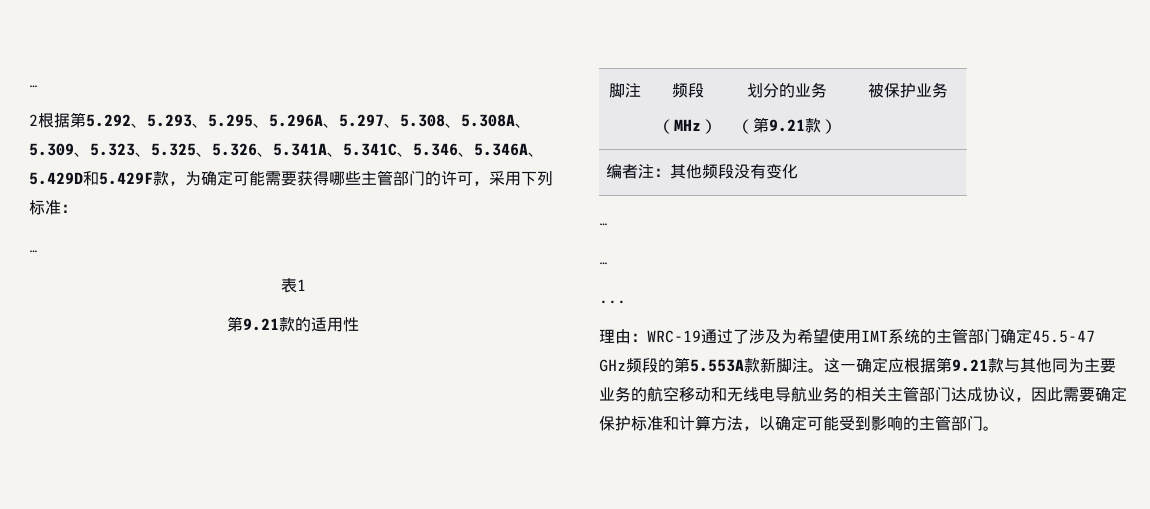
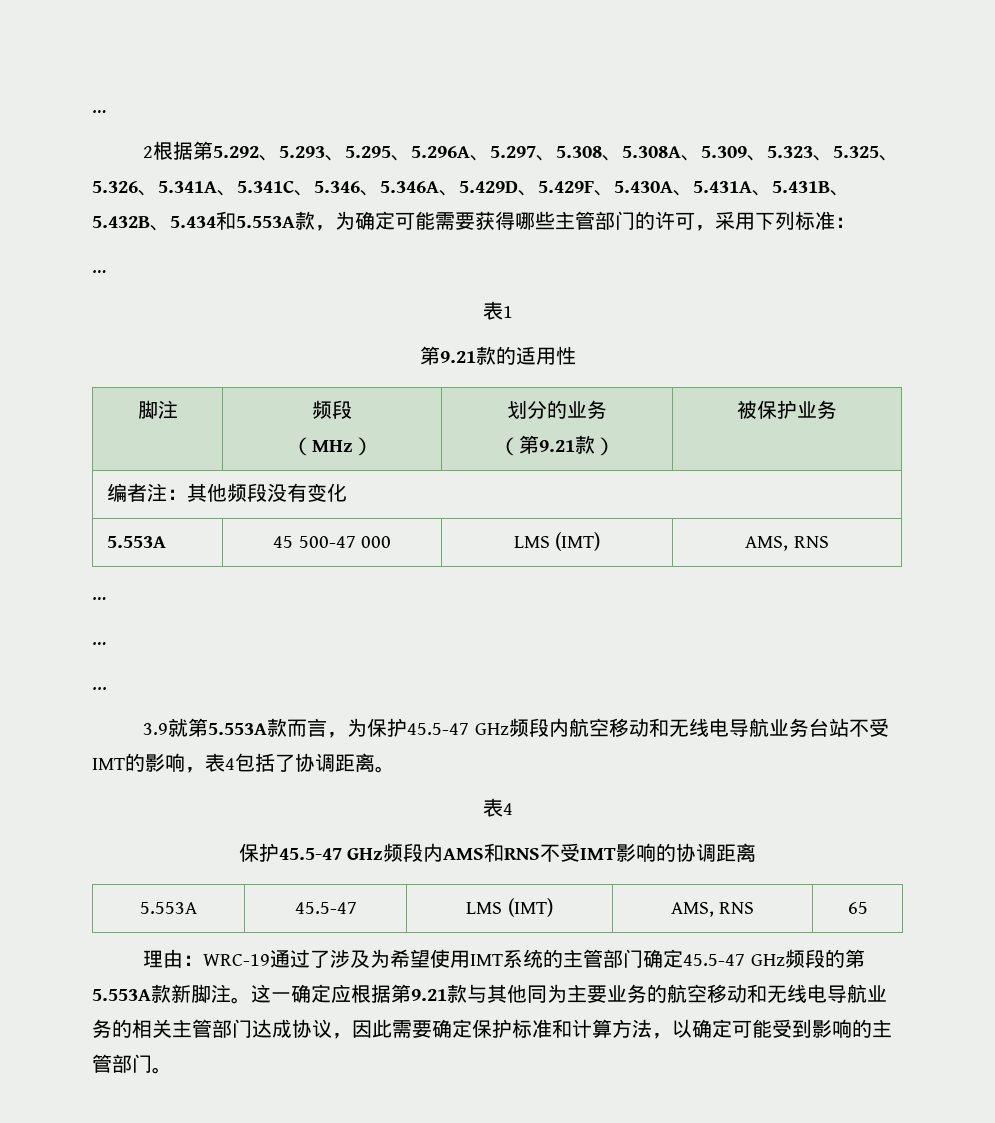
[83,171,153,186] 和5.429F -> [518,181,850,196] [92,211,295,231] 、5.429F、5.430A、5.431A、5.431B、5.432B、5.434和5.553A
[599,223,608,226] [599,262,608,265] [599,300,626,304] // … // … // ... -> [107,536,167,548] [273,536,391,548] [513,532,601,551] [745,536,829,551] [92,597,106,600] [92,642,106,645] [92,687,107,690] [143,718,889,738] [92,753,395,773] [482,798,513,817] [238,843,757,862] [140,902,197,914] [294,902,357,914] [466,898,553,917] [670,902,755,917] [847,902,868,914] // 5.553A | 45 500-47 000 | LMS (IMT) | AMS, RNS // … // … // ... // 3.9就第5.553A款而言，为保护45.5-47 GHz频段内航空移动和无线电导航业务台站不受IMT的影响，表4包括了协调距离。 // 表4 // 保护45.5-47 GHz频段内AMS和RNS不受IMT影响的协调距离 // 5.553A | 45.5-47 | LMS (IMT) | AMS, RNS | 65

